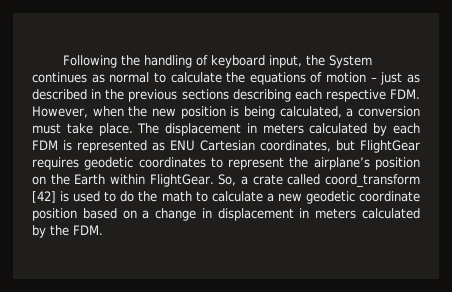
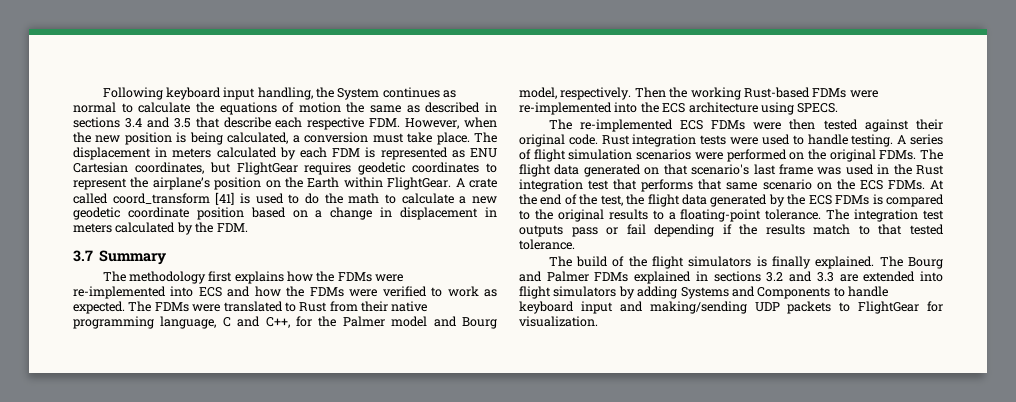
[121,55,303,68] the handling of keyboard input, -> [165,87,313,100] keyboard input handling,
[370,72,403,85] – just -> [346,102,402,113] the same
[105,89,291,102] the previous sections describing -> [73,117,271,128] sections 3.4 and 3.5 that describe
[218,174,248,186] So, a -> [455,178,465,187] A
[32,191,56,203] [42] -> [215,192,235,205] [41]
(103, 230) none -> [73,250,167,265] [102,271,404,284] [73,286,497,299] [73,301,428,314] [73,316,497,329] [519,87,878,100] [519,102,839,115] [548,119,943,132] [519,134,943,147] [519,149,943,162] [519,164,944,177] [519,179,944,192] [519,194,944,207] [519,209,944,222] [519,224,945,237] [519,239,575,250] [548,256,943,269] [519,271,943,284] [519,286,888,299] [519,301,943,314] [519,316,598,327] // 3.7 Summary // The methodology first explains how the FDMs were re-implemented into ECS and how the FDMs were verified to work as expected. The FDMs were translated to Rust from their native programming language, C and C++, for the Palmer model and Bourg model, respectively. Then the working Rust-based FDMs were re-implemented into the ECS architecture using SPECS. // The re-implemented ECS FDMs were then tested against their original code. Rust integration tests were used to handle testing. A series of flight simulation scenarios were performed on the original FDMs. The flight data generated on that scenario's last frame was used in the Rust integration test that performs that same scenario on the ECS FDMs. At the end of the test, the flight data generated by the ECS FDMs is compared to the original results to a floating-point tolerance. The integration test outputs pass or fail depending if the results match to that tested tolerance. // The build of the flight simulators is finally explained. The Bourg and Palmer FDMs explained in sections 3.2 and 3.3 are extended into flight simulators by adding Systems and Components to handle keyboard input and making/sending UDP packets to FlightGear for visualization.

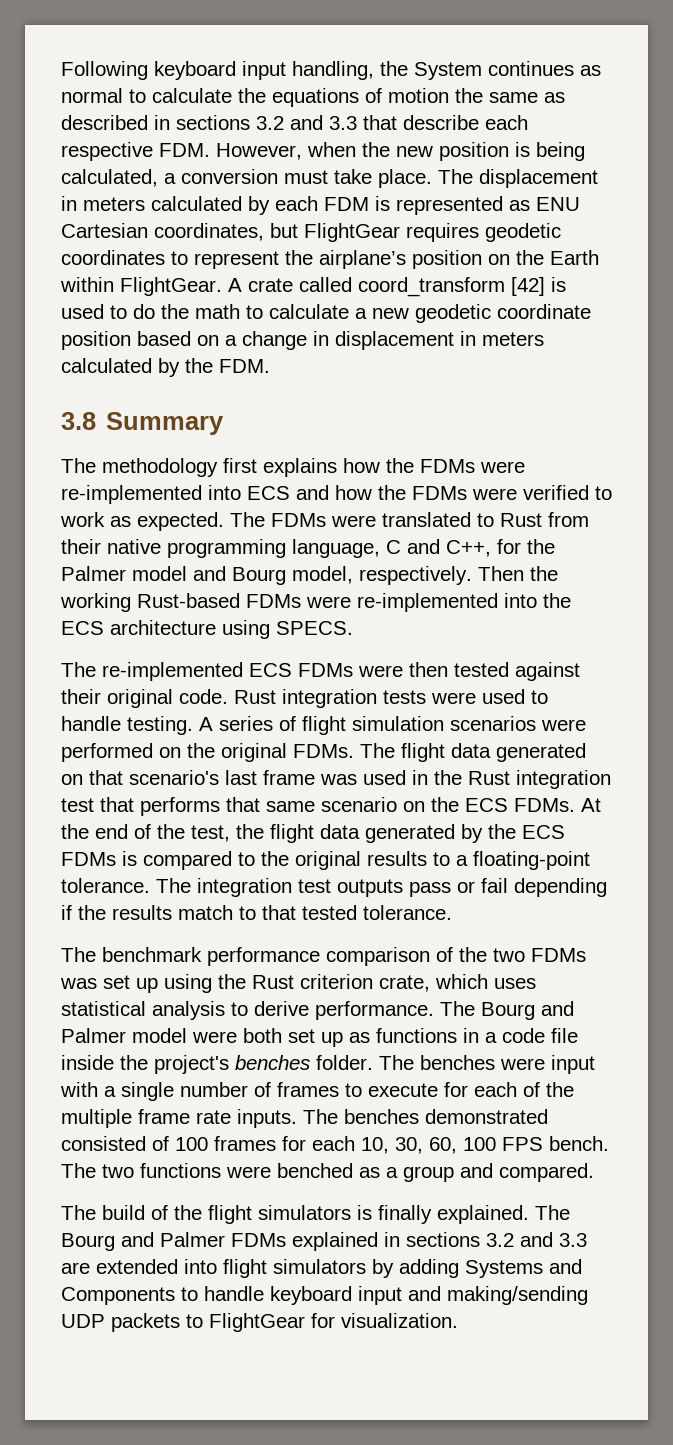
[124,117,191,128] 3.4 and 3.5 -> [256,115,357,130] 3.2 and 3.3
[215,192,235,205] [41] -> [511,277,545,296] [42]
[73,250,93,262] 3.7 -> [61,412,96,430] 3.8
(575, 244) none -> [61,947,586,966] [60,974,536,993] [61,1001,574,1020] [61,1028,578,1047] [61,1055,595,1074] [60,1082,574,1101] [61,1109,548,1128] [61,1136,609,1154] [61,1163,594,1182] // The benchmark performance comparison of the two FDMs was set up using the Rust criterion crate, which uses statistical analysis to derive performance. The Bourg and Palmer model were both set up as functions in a code file inside the project's benches folder. The benches were input with a single number of frames to execute for each of the multiple frame rate inputs. The benches demonstrated consisted of 100 frames for each 10, 30, 60, 100 FPS bench. The two functions were benched as a group and compared.

